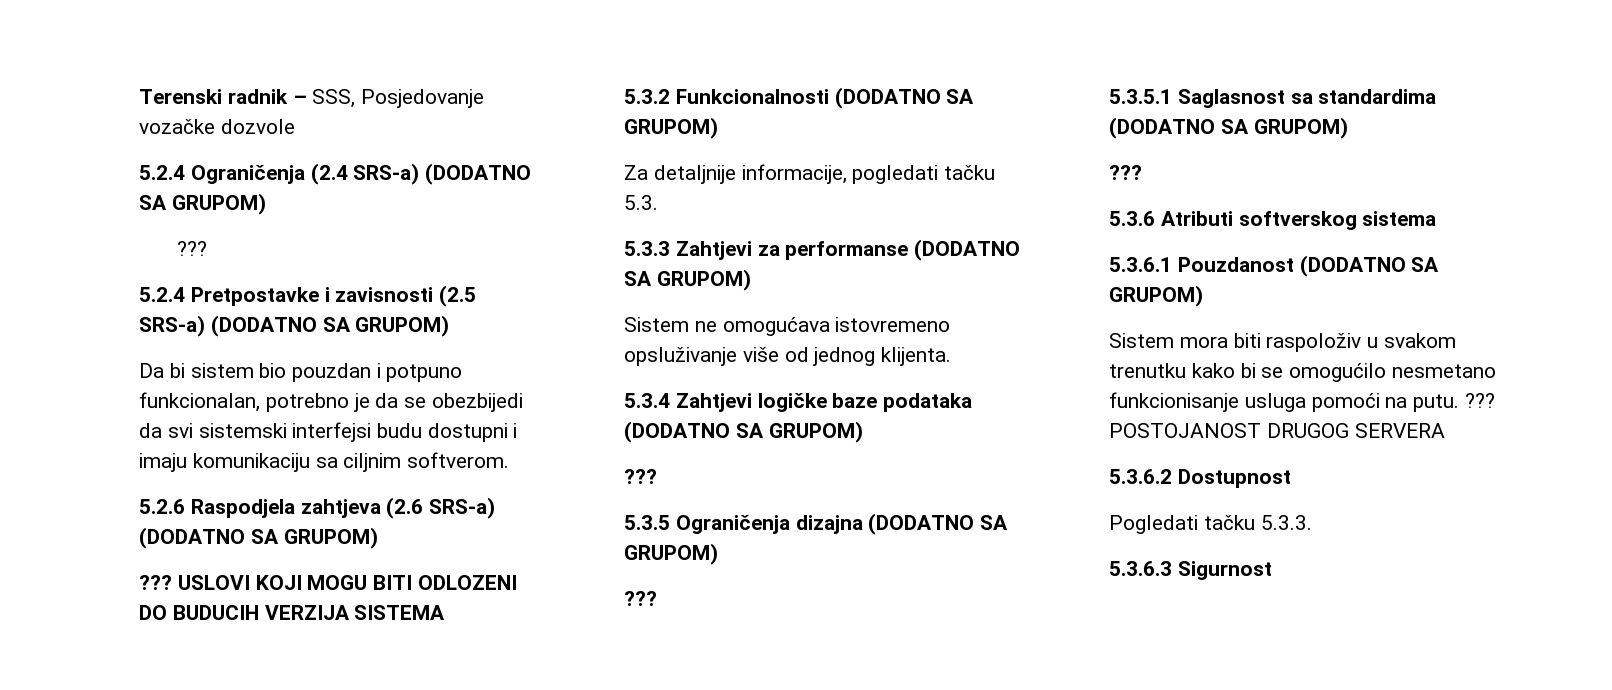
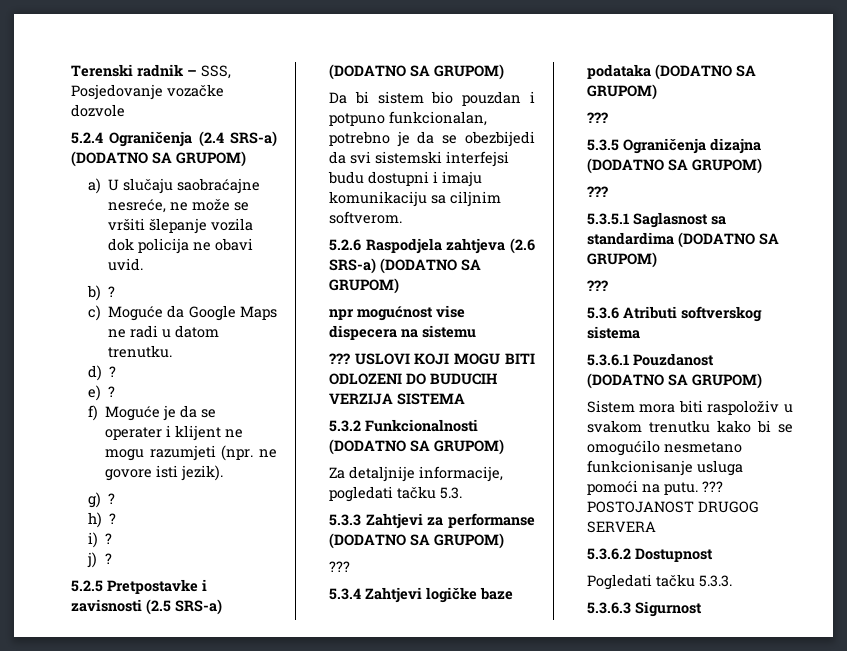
[177,241,208,256] [139,287,186,302] ??? // 5.2.4 -> [87,178,261,194] [108,199,250,213] [108,218,254,234] [108,238,254,254] [108,258,144,271] [86,285,116,301] [87,305,277,321] [108,325,220,338] [108,345,173,358] [87,365,117,381] [87,385,116,401] [87,405,217,421] [105,425,244,441] [105,445,277,461] [105,465,224,481] [87,492,116,508] [87,512,117,528] [87,532,113,548] [86,552,112,568] [70,580,103,592] a) U slučaju saobraćajne nesreće, ne može se vršiti šlepanje vozila dok policija ne obavi uvid. // b) ? // c) Moguće da Google Maps ne radi u datom trenutku. // d) ? // e) ? // f) Moguće je da se operater i klijent ne mogu razumjeti (npr. ne govore isti jezik). // g) ? // h) ? // i) ? // j) ? // 5.2.5
(378, 538) none -> [328,305,465,321] [328,325,476,340] // npr mogućnost vise dispecera na sistemu
[624,317,951,336] [624,347,951,366] Sistem ne omogućava istovremeno opsluživanje više od jednog klijenta. -> [328,561,350,572] ???

